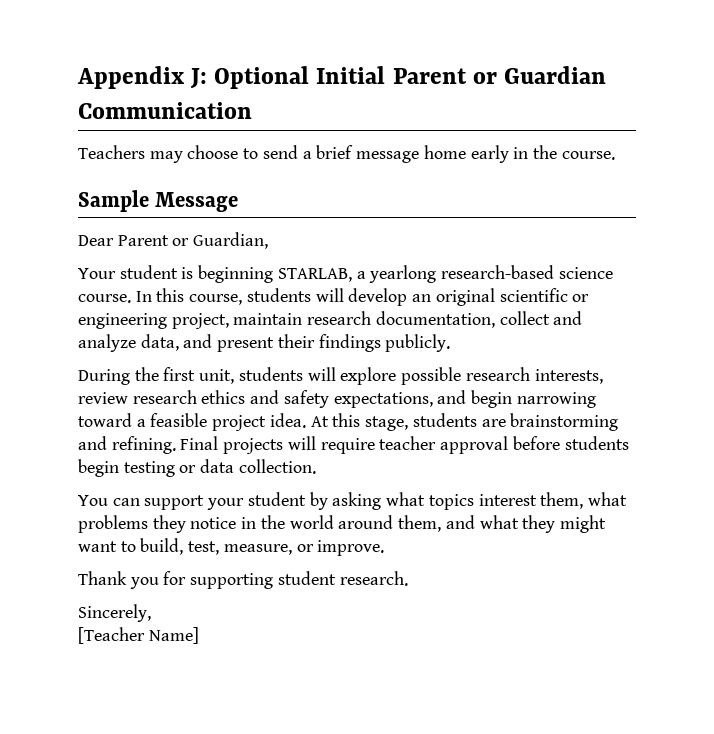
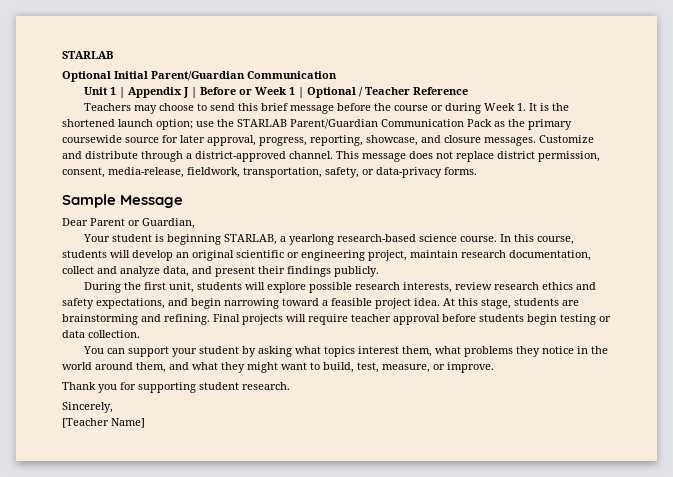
[77,66,606,89] [78,102,252,119] Appendix J: Optional Initial Parent or Guardian Communication -> [62,51,113,59] [62,71,337,82] [84,87,469,98] STARLAB // Optional Initial Parent/Guardian Communication // Unit 1 | Appendix J | Before or Week 1 | Optional / Teacher Reference
[302,151,312,159] a -> [238,103,259,111] this
[423,145,615,163] home early in the course. -> [337,103,570,114] [62,119,572,130] [62,135,594,146] [62,151,600,162] [62,167,477,178] before the course or during Week 1. It is the shortened launch option; use the STARLAB Parent/Guardian Communication Pack as the primary coursewide source for later approval, progress, reporting, showcase, and closure messages. Customize and distribute through a district-approved channel. This message does not replace district permission, consent, media-release, fieldwork, transportation, safety, or data-privacy forms.

